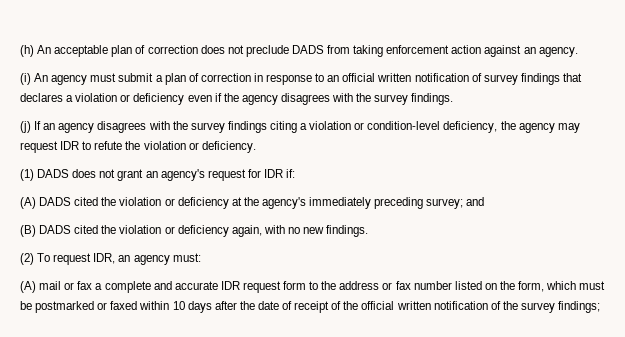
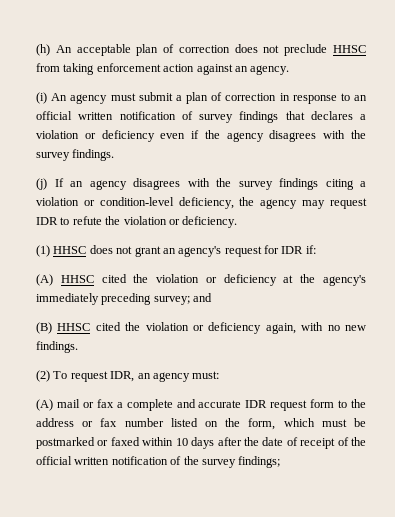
[291,45,324,54] DADS -> [332,45,366,53] HHSC
[37,169,70,178] DADS -> [53,246,87,254] HHSC
[39,197,72,206] DADS -> [60,275,94,283] HHSC
[39,225,72,234] DADS -> [57,323,91,331] HHSC

